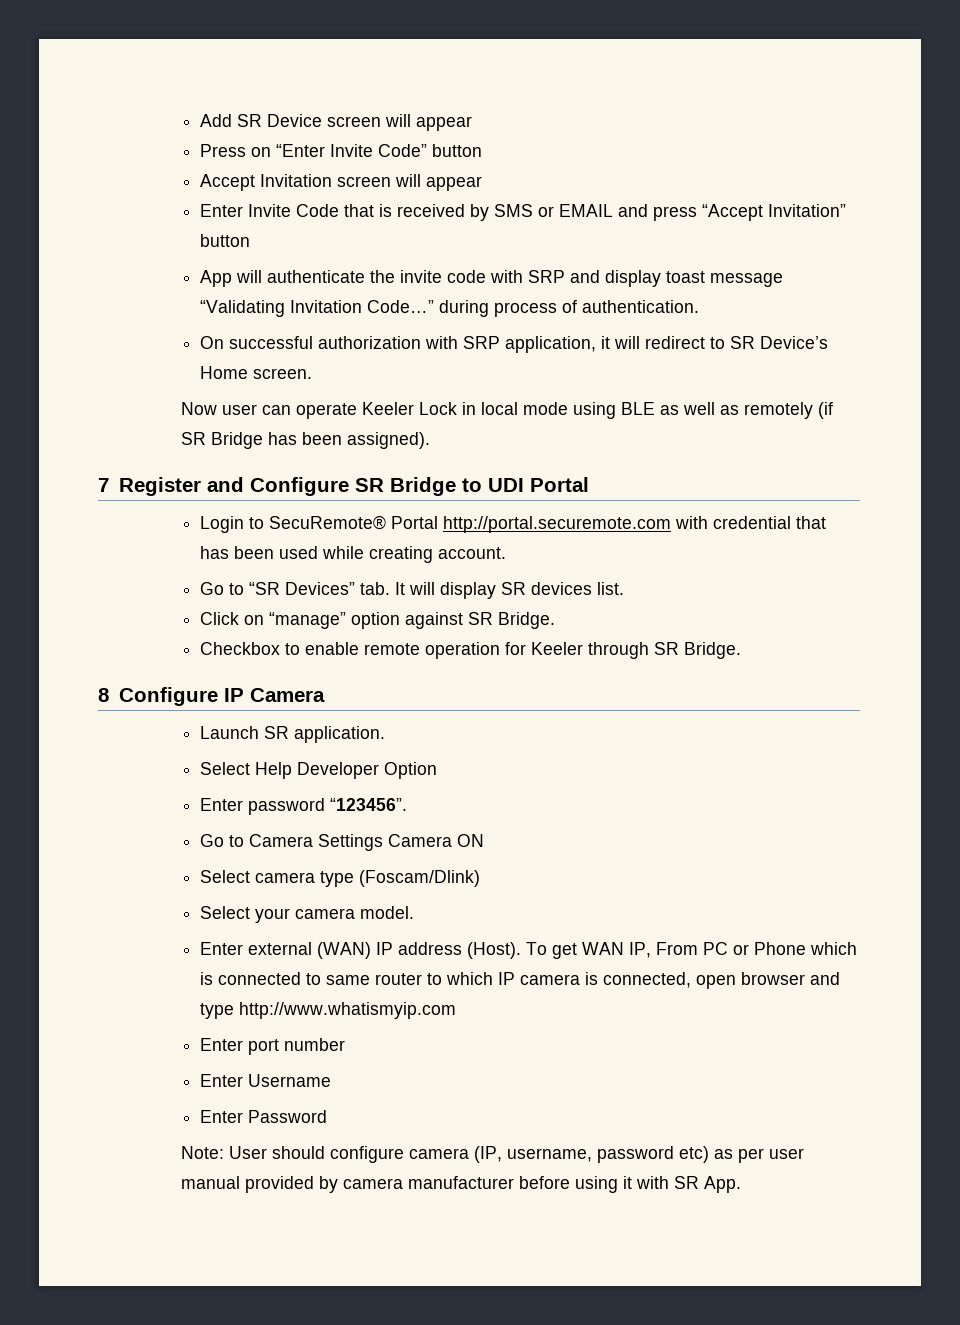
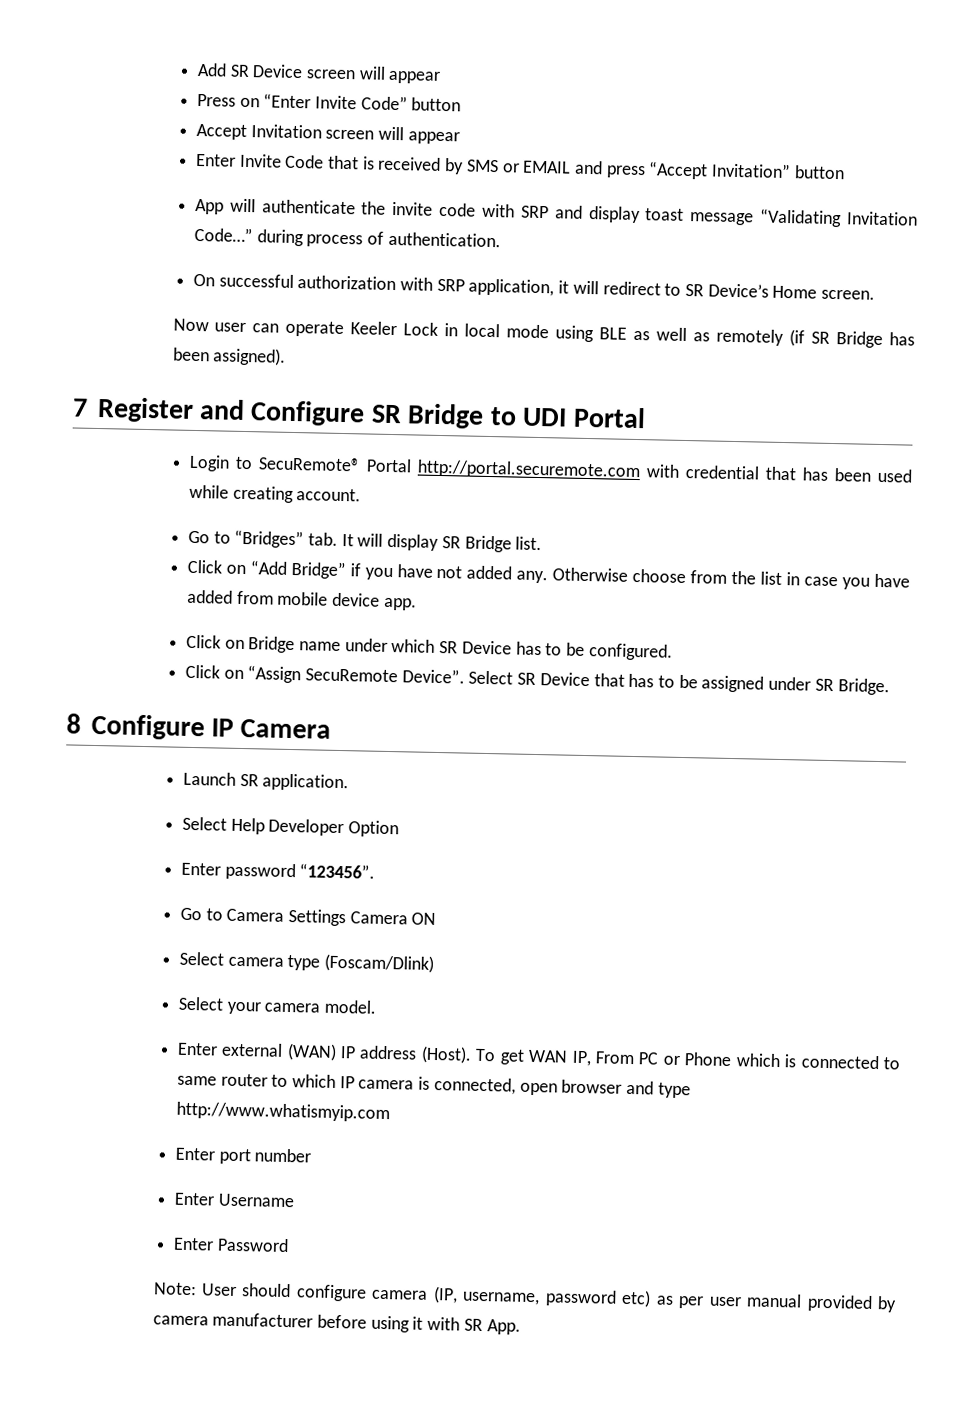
[249,582,356,595] “SR Devices” -> [234,529,305,549] “Bridges”
[531,582,593,595] devices -> [464,535,512,553] Bridge
[269,612,556,629] [200,642,650,659] “manage” option against SR Bridge. // Checkbox to enable remote operation for Keeler through -> [249,560,910,590] [186,589,417,611] [185,634,673,661] [184,664,812,693] “Add Bridge” if you have not added any. Otherwise choose from the list in case you have added from mobile device app. // Click on Bridge name under which SR Device has to be configured. // Click on “Assign SecuRemote Device”. Select SR Device that has to be assigned under

